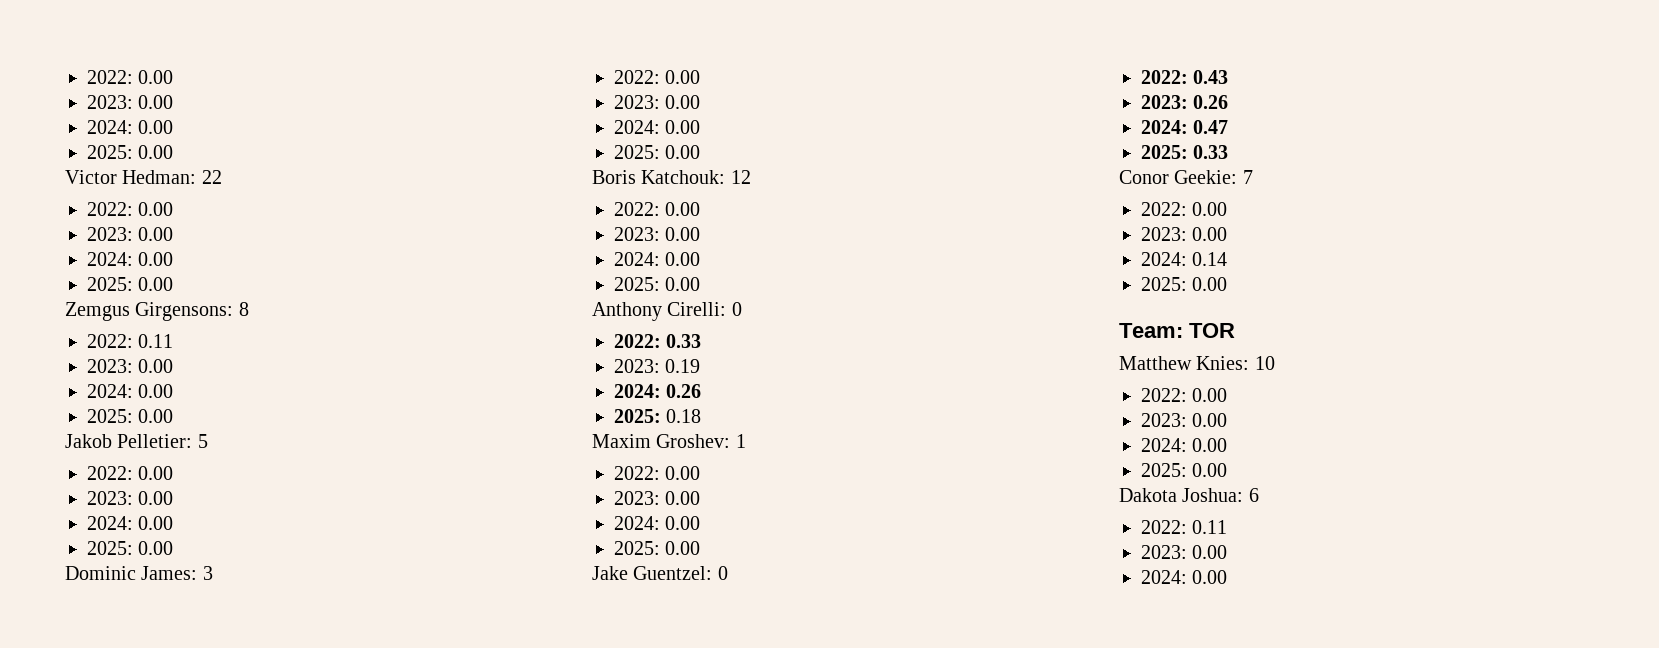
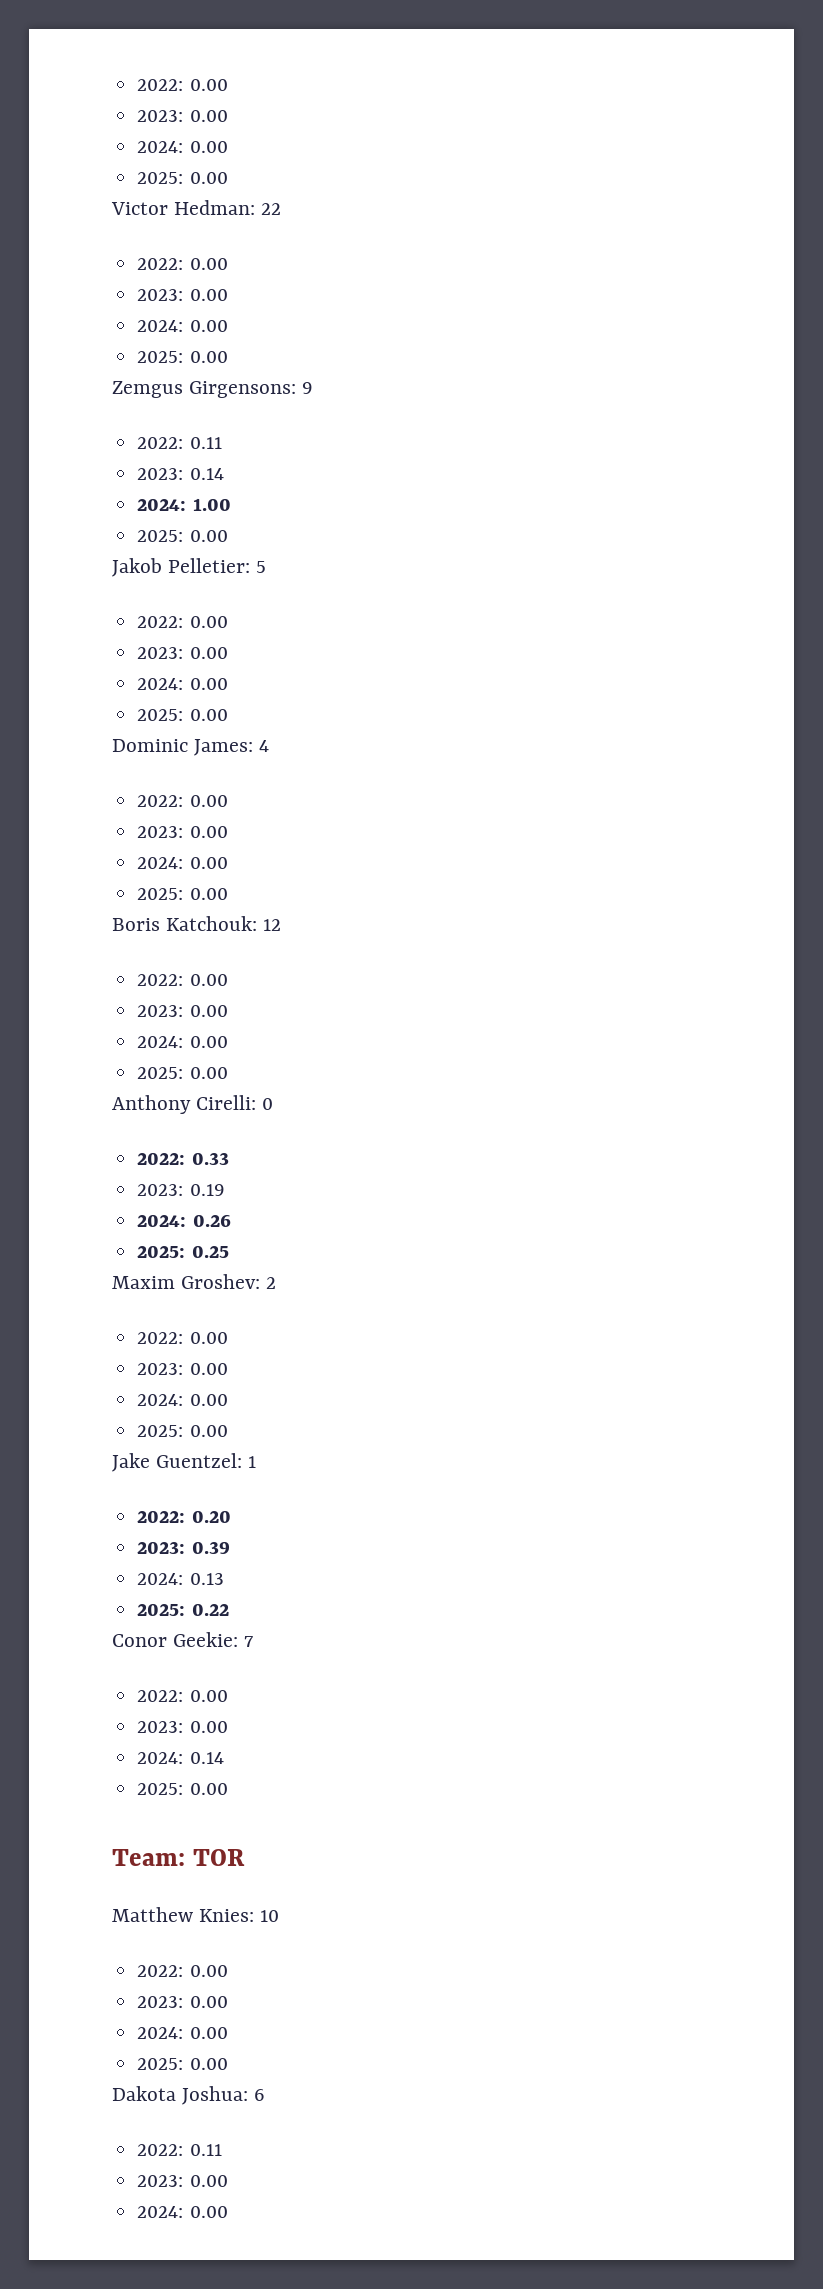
[238,302,249,316] [87,334,174,348] [87,359,174,373] [87,384,174,398] 8 // 2022: 0.11 // 2023: 0.00 // 2024: 0.00 -> [302,382,314,394] [137,437,222,449] [137,468,224,480] [137,498,231,511] 9 // 2022: 0.11 // 2023: 0.14 // 2024: 1.00
[202,566,213,580] 3 -> [259,740,270,752] 4
[666,409,702,423] 0.18 -> [191,1245,229,1258] 0.25
[735,434,746,448] 1 -> [266,1277,277,1289] 2
[717,566,728,580] [1141,70,1229,84] [1141,95,1229,109] [1141,120,1229,134] [1141,145,1229,159] 0 // 2022: 0.43 // 2023: 0.26 // 2024: 0.47 // 2025: 0.33 -> [248,1456,257,1468] [137,1510,231,1523] [137,1541,230,1554] [137,1573,224,1585] [137,1603,229,1616] 1 // 2022: 0.20 // 2023: 0.39 // 2024: 0.13 // 2025: 0.22

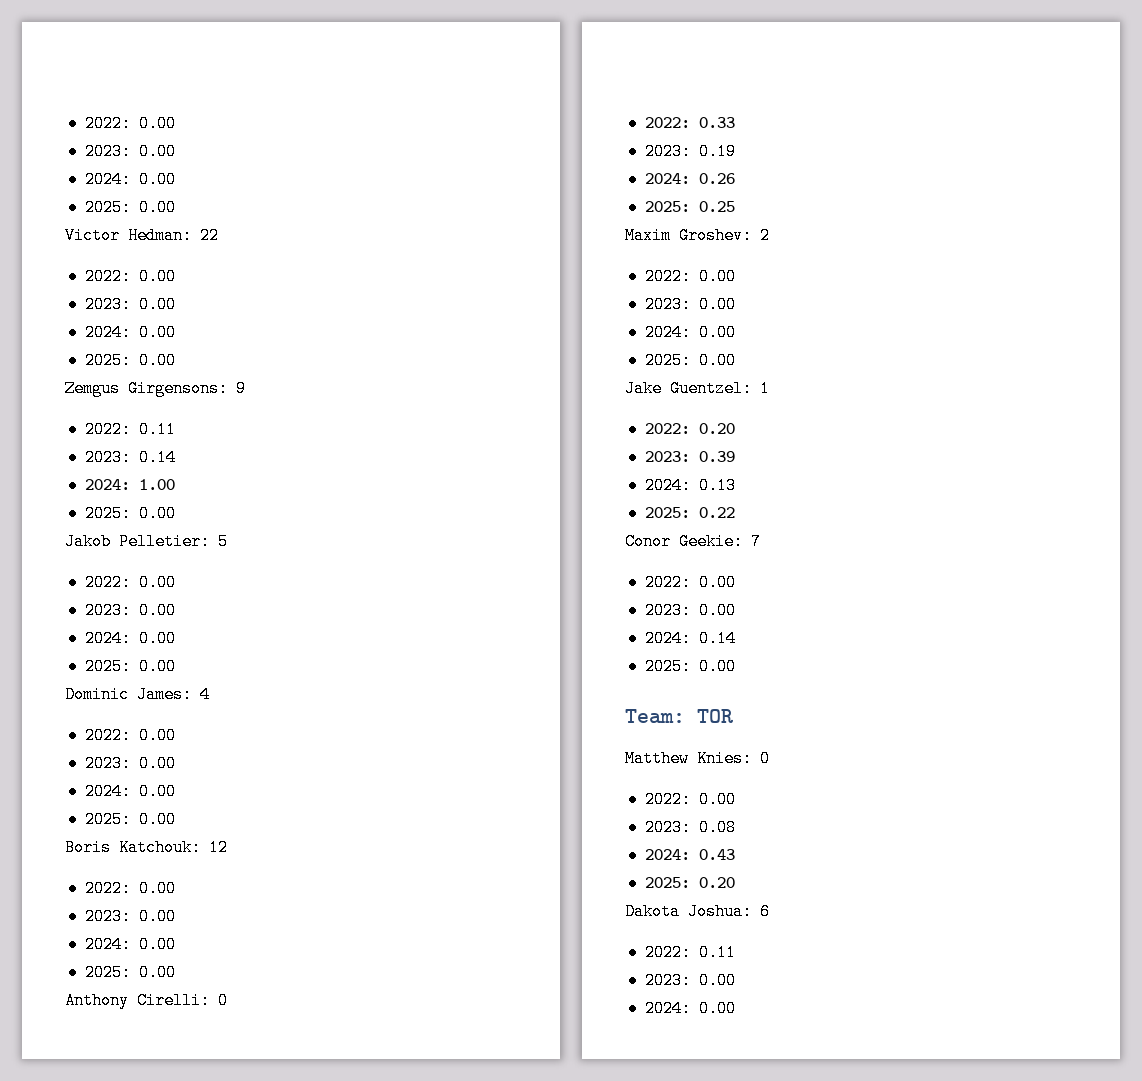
[260,1910,280,1922] [137,1965,228,1977] [137,1996,228,2008] [137,2027,228,2039] [137,2058,228,2070] 10 // 2022: 0.00 // 2023: 0.00 // 2024: 0.00 // 2025: 0.00 -> [760,750,770,767] [644,791,736,808] [644,819,736,836] [644,849,735,860] [644,877,735,888] 0 // 2022: 0.00 // 2023: 0.08 // 2024: 0.43 // 2025: 0.20

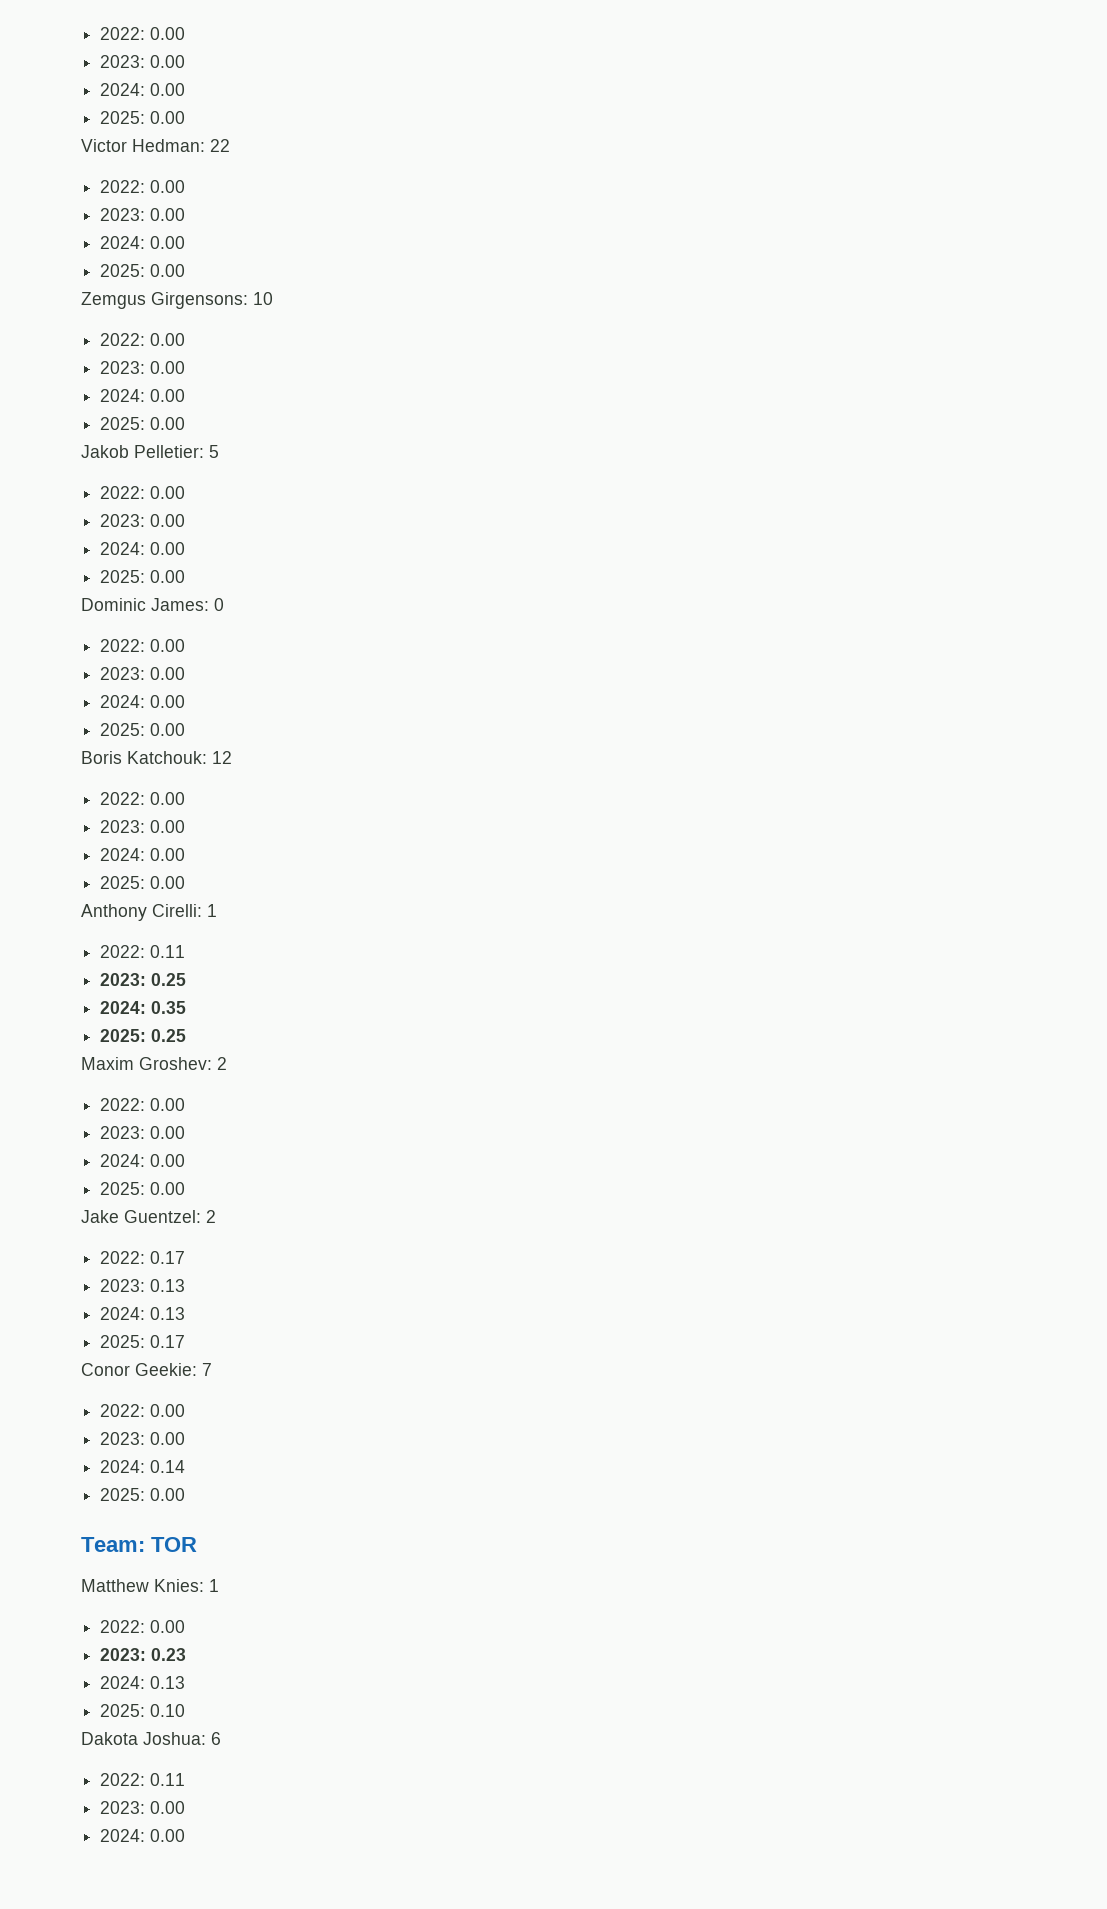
[236,380,246,397] [84,421,176,438] [84,449,176,466] [84,479,175,490] 9 // 2022: 0.11 // 2023: 0.14 // 2024: 1.00 -> [253,292,273,305] [100,333,186,346] [100,361,186,374] [100,389,186,402] 10 // 2022: 0.00 // 2023: 0.00 // 2024: 0.00
[200,686,210,703] 4 -> [214,598,224,611] 0
[218,992,228,1009] [644,117,735,128] [644,143,736,160] [644,173,735,184] 0 // 2022: 0.33 // 2023: 0.19 // 2024: 0.26 -> [207,904,217,917] [100,945,186,958] [100,973,187,986] [100,1001,187,1014] 1 // 2022: 0.11 // 2023: 0.25 // 2024: 0.35
[760,380,770,397] [644,423,735,434] [644,451,735,462] [644,477,736,494] [644,507,735,518] 1 // 2022: 0.20 // 2023: 0.39 // 2024: 0.13 // 2025: 0.22 -> [206,1210,216,1223] [100,1251,186,1264] [100,1279,186,1292] [100,1307,186,1320] [100,1335,186,1348] 2 // 2022: 0.17 // 2023: 0.13 // 2024: 0.13 // 2025: 0.17
[760,750,770,767] [644,791,736,808] [644,819,736,836] [644,849,735,860] [644,877,735,888] 0 // 2022: 0.00 // 2023: 0.08 // 2024: 0.43 // 2025: 0.20 -> [209,1579,219,1592] [100,1620,186,1633] [100,1648,187,1661] [100,1676,186,1689] [100,1704,186,1717] 1 // 2022: 0.00 // 2023: 0.23 // 2024: 0.13 // 2025: 0.10

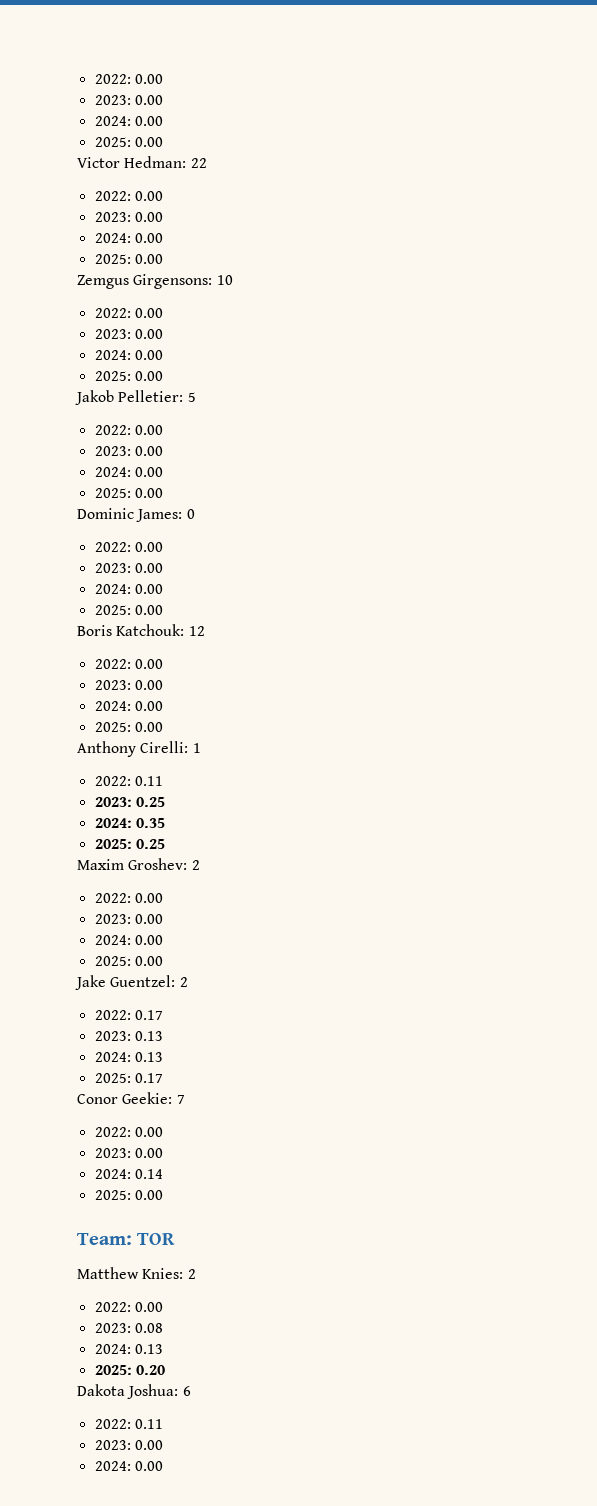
[209,1579,219,1592] [100,1620,186,1633] [100,1648,187,1661] [100,1676,186,1689] [100,1704,186,1717] 1 // 2022: 0.00 // 2023: 0.23 // 2024: 0.13 // 2025: 0.10 -> [187,1269,196,1279] [94,1302,163,1312] [94,1323,163,1333] [94,1344,163,1354] [94,1365,165,1375] 2 // 2022: 0.00 // 2023: 0.08 // 2024: 0.13 // 2025: 0.20

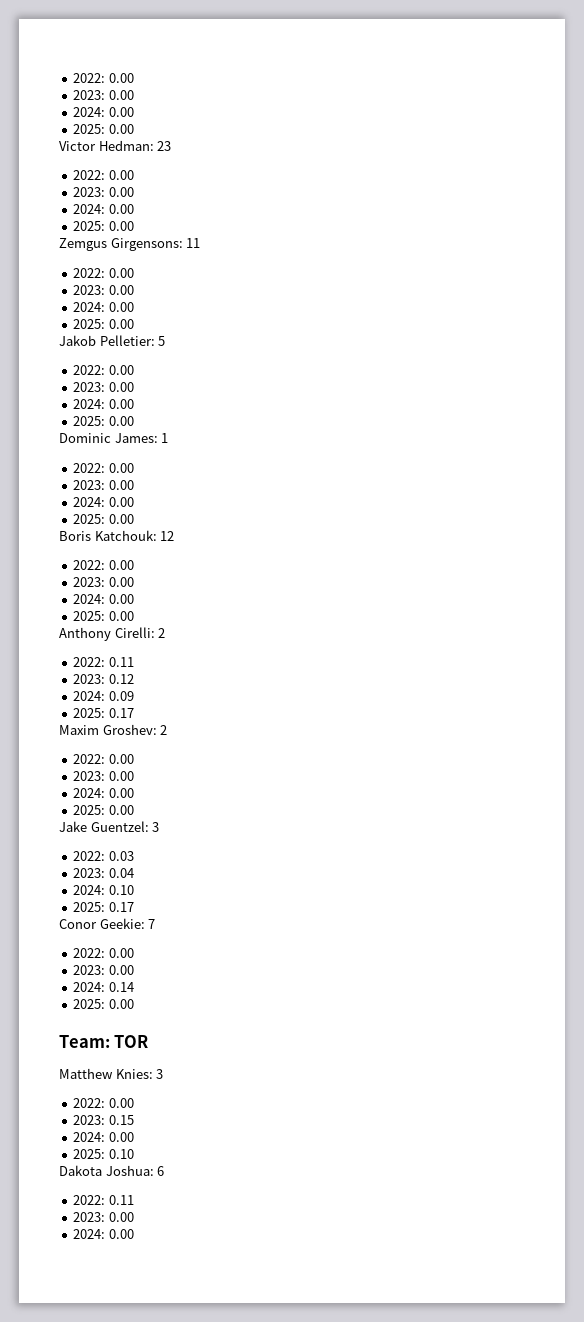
[190,158,207,168] 22 -> [157,141,172,151] 23
[216,275,233,285] 10 -> [186,238,201,248] 11
[186,509,195,519] 0 -> [161,433,169,443] 1
[192,743,201,753] [94,776,163,786] [94,797,165,807] [94,818,165,828] [94,839,165,849] 1 // 2022: 0.11 // 2023: 0.25 // 2024: 0.35 // 2025: 0.25 -> [158,628,166,638] [73,657,134,667] [73,674,134,684] [73,691,134,701] [73,708,134,718] 2 // 2022: 0.11 // 2023: 0.12 // 2024: 0.09 // 2025: 0.17
[179,977,188,987] [94,1010,163,1020] [94,1031,163,1041] [94,1052,163,1062] 2 // 2022: 0.17 // 2023: 0.13 // 2024: 0.13 -> [152,822,160,832] [73,851,134,861] [73,868,134,878] [73,885,134,895] 3 // 2022: 0.03 // 2023: 0.04 // 2024: 0.10
[187,1269,196,1279] [94,1302,163,1312] [94,1323,163,1333] [94,1344,163,1354] [94,1365,165,1375] 2 // 2022: 0.00 // 2023: 0.08 // 2024: 0.13 // 2025: 0.20 -> [156,1069,164,1079] [73,1098,134,1108] [73,1115,134,1125] [73,1132,134,1142] [73,1149,134,1159] 3 // 2022: 0.00 // 2023: 0.15 // 2024: 0.00 // 2025: 0.10

